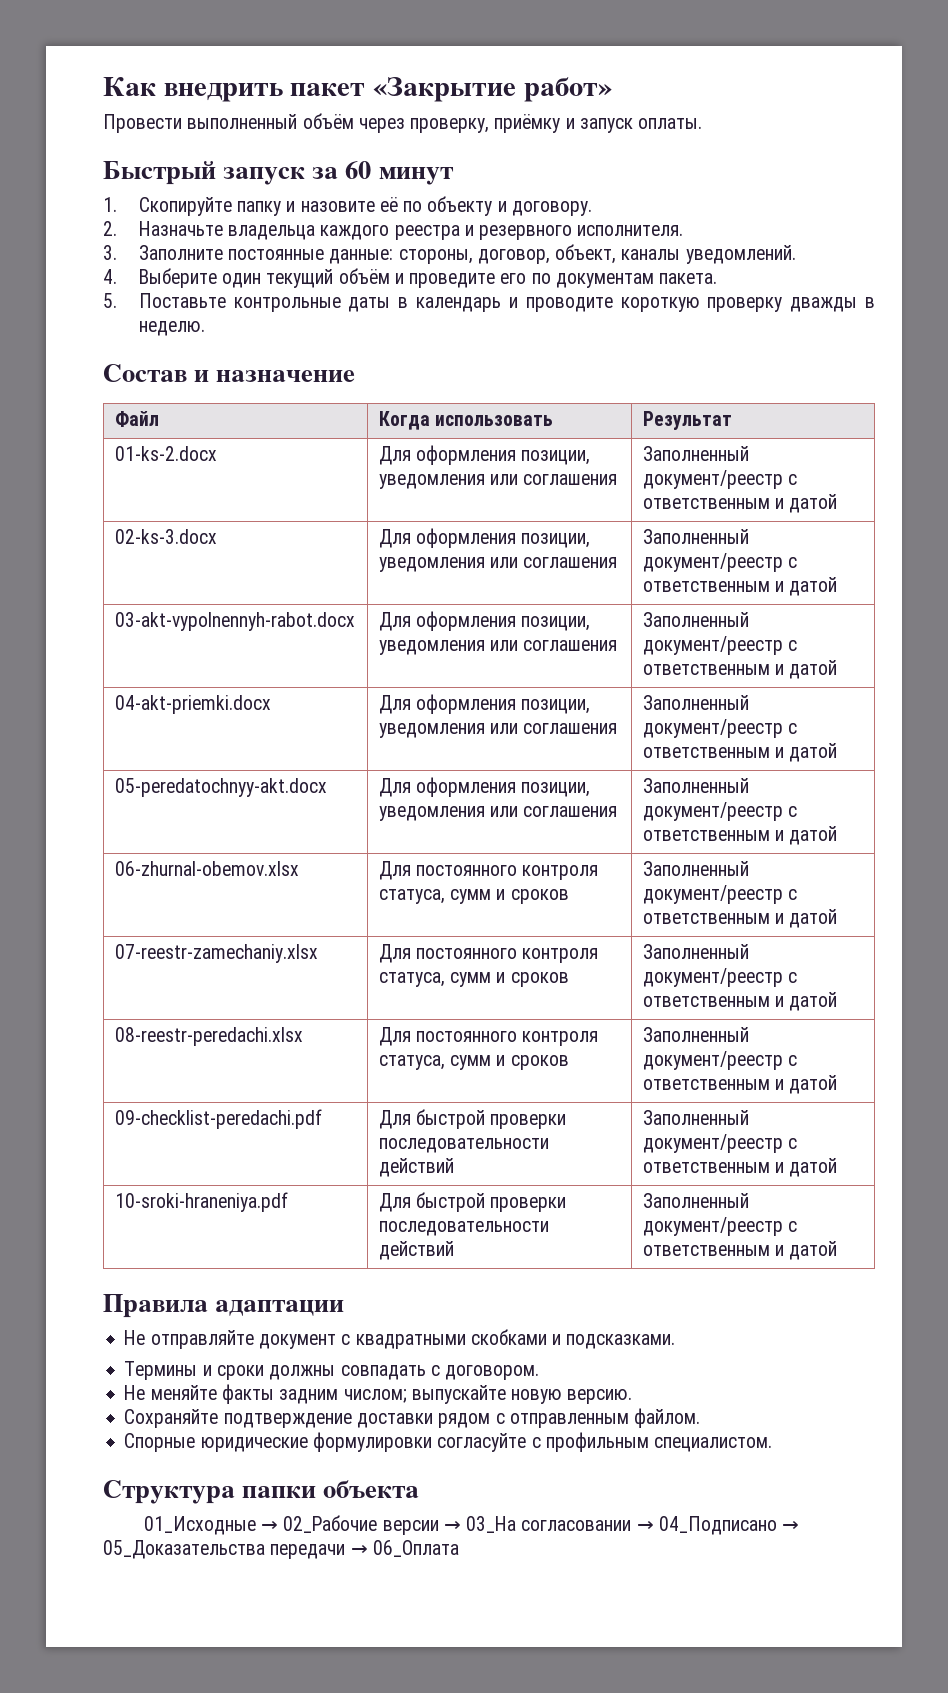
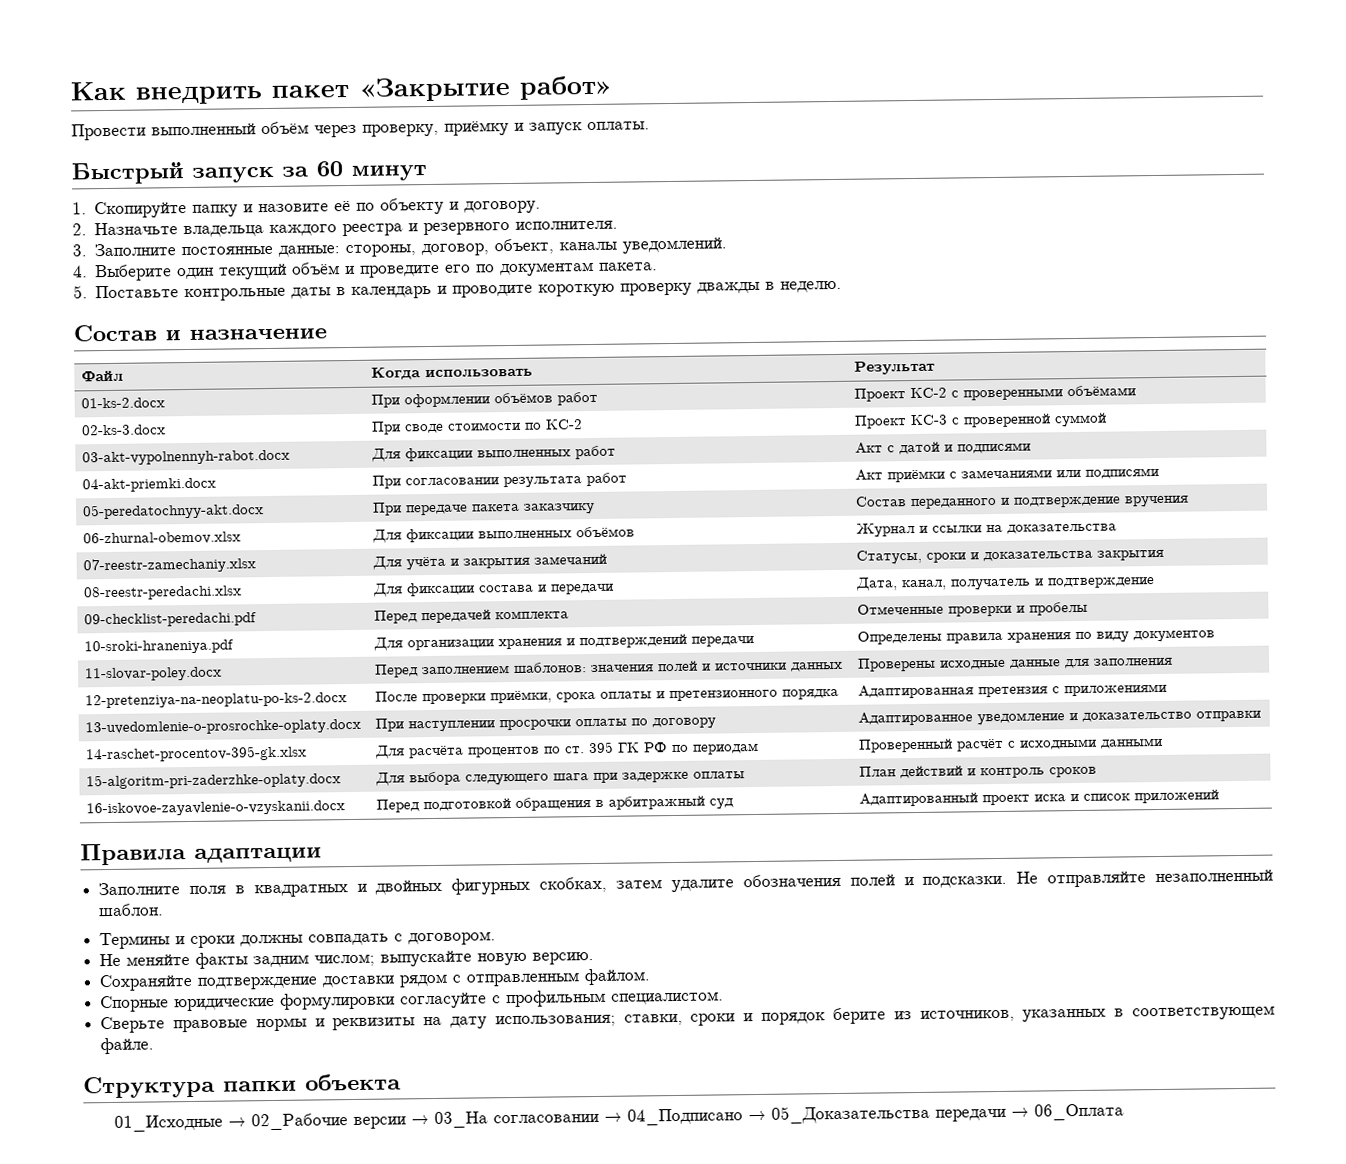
[378,445,591,465] [378,474,618,489] [642,446,749,461] [642,470,798,489] [642,494,838,513] [114,529,217,544] [378,528,591,548] [378,557,618,572] [642,529,749,544] [642,553,798,572] [642,577,838,596] [114,612,355,631] [378,611,591,631] [378,640,618,655] [642,612,749,627] [642,636,798,655] [642,660,838,679] [114,695,271,714] [378,694,591,714] [378,723,618,738] [642,695,749,710] [642,719,798,738] [642,743,838,762] [114,778,327,797] [378,777,591,797] [378,806,618,821] [642,778,749,793] [642,802,798,821] [642,826,838,845] [114,861,299,876] [378,861,599,880] [378,889,569,904] [642,861,749,876] [642,885,798,904] [642,909,838,928] [114,944,318,963] [378,944,599,963] [378,972,569,987] [642,944,749,959] [642,968,798,987] [642,992,838,1011] [114,1027,303,1046] [378,1027,599,1046] [378,1055,569,1070] [642,1027,749,1042] [642,1051,798,1070] [642,1075,838,1094] [114,1109,322,1129] [378,1109,567,1129] [378,1138,549,1153] [378,1158,454,1177] [642,1110,749,1125] [642,1134,798,1153] [642,1158,838,1177] [114,1192,288,1212] [378,1192,567,1212] [378,1221,549,1236] [378,1241,454,1260] [642,1193,749,1208] [642,1217,798,1236] [642,1241,838,1260] [103,1294,345,1318] [124,1329,676,1349] Для оформления позиции, уведомления или соглашения | Заполненный документ/реестр с ответственным и датой // 02-ks-3.docx | Для оформления позиции, уведомления или соглашения | Заполненный документ/реестр с ответственным и датой // 03-akt-vypolnennyh-rabot.docx | Для оформления позиции, уведомления или соглашения | Заполненный документ/реестр с ответственным и датой // 04-akt-priemki.docx | Для оформления позиции, уведомления или соглашения | Заполненный документ/реестр с ответственным и датой // 05-peredatochnyy-akt.docx | Для оформления позиции, уведомления или соглашения | Заполненный документ/реестр с ответственным и датой // 06-zhurnal-obemov.xlsx | Для постоянного контроля статуса, сумм и сроков | Заполненный документ/реестр с ответственным и датой // 07-reestr-zamechaniy.xlsx | Для постоянного контроля статуса, сумм и сроков | Заполненный документ/реестр с ответственным и датой // 08-reestr-peredachi.xlsx | Для постоянного контроля статуса, сумм и сроков | Заполненный документ/реестр с ответственным и датой // 09-checklist-peredachi.pdf | Для быстрой проверки последовательности действий | Заполненный документ/реестр с ответственным и датой // 10-sroki-hraneniya.pdf | Для быстрой проверки последовательности действий | Заполненный документ/реестр с ответственным и датой // Правила адаптации // Не отправляйте документ с квадратными скобками и подсказками. -> [371,391,599,408] [854,385,1137,402] [82,424,167,436] [371,419,584,435] [854,412,1108,429] [82,449,291,466] [371,445,617,462] [855,441,1032,455] [82,477,217,493] [372,472,628,489] [855,467,1160,483] [83,503,265,520] [372,502,596,516] [855,495,1190,510] [83,531,242,546] [372,526,636,543] [856,522,1118,538] [83,557,257,574] [372,553,608,571] [856,549,1165,565] [84,585,243,601] [372,582,615,597] [855,577,1156,591] [84,612,258,628] [374,609,570,624] [857,601,1089,617] [84,639,235,655] [373,633,755,651] [857,629,1216,645] [85,666,223,682] [375,660,844,678] [857,657,1174,672] [85,692,348,709] [375,688,840,705] [858,683,1168,699] [85,718,362,736] [375,717,717,733] [858,710,1262,726] [86,745,308,763] [375,741,760,759] [858,737,1164,753] [86,772,342,790] [375,771,746,786] [859,765,1098,779] [86,800,346,817] [376,795,735,813] [859,789,1220,807] [80,843,322,866] [98,869,1273,898] [98,903,165,917] При оформлении объёмов работ | Проект КС-2 с проверенными объёмами // 02-ks-3.docx | При своде стоимости по КС-2 | Проект КС-3 с проверенной суммой // 03-akt-vypolnennyh-rabot.docx | Для фиксации выполненных работ | Акт с датой и подписями // 04-akt-priemki.docx | При согласовании результата работ | Акт приёмки с замечаниями или подписями // 05-peredatochnyy-akt.docx | При передаче пакета заказчику | Состав переданного и подтверждение вручения // 06-zhurnal-obemov.xlsx | Для фиксации выполненных объёмов | Журнал и ссылки на доказательства // 07-reestr-zamechaniy.xlsx | Для учёта и закрытия замечаний | Статусы, сроки и доказательства закрытия // 08-reestr-peredachi.xlsx | Для фиксации состава и передачи | Дата, канал, получатель и подтверждение // 09-checklist-peredachi.pdf | Перед передачей комплекта | Отмеченные проверки и пробелы // 10-sroki-hraneniya.pdf | Для организации хранения и подтверждений передачи | Определены правила хранения по виду документов // 11-slovar-poley.docx | Перед заполнением шаблонов: значения полей и источники данных | Проверены исходные данные для заполнения // 12-pretenziya-na-neoplatu-po-ks-2.docx | После проверки приёмки, срока оплаты и претензионного порядка | Адаптированная претензия с приложениями // 13-uvedomlenie-o-prosrochke-oplaty.docx | При наступлении просрочки оплаты по договору | Адаптированное уведомление и доказательство отправки // 14-raschet-procentov-395-gk.xlsx | Для расчёта процентов по ст. 395 ГК РФ по периодам | Проверенный расчёт с исходными данными // 15-algoritm-pri-zaderzhke-oplaty.docx | Для выбора следующего шага при задержке оплаты | План действий и контроль сроков // 16-iskovoe-zayavlenie-o-vzyskanii.docx | Перед подготовкой обращения в арбитражный суд | Адаптированный проект иска и список приложений // Правила адаптации // Заполните поля в квадратных и двойных фигурных скобках, затем удалите обозначения полей и подсказки. Не отправляйте незаполненный шаблон.
(773, 1444) none -> [100,1005,1275,1034] [100,1037,155,1055] // Сверьте правовые нормы и реквизиты на дату использования; ставки, сроки и порядок берите из источников, указанных в соответствующем файле.

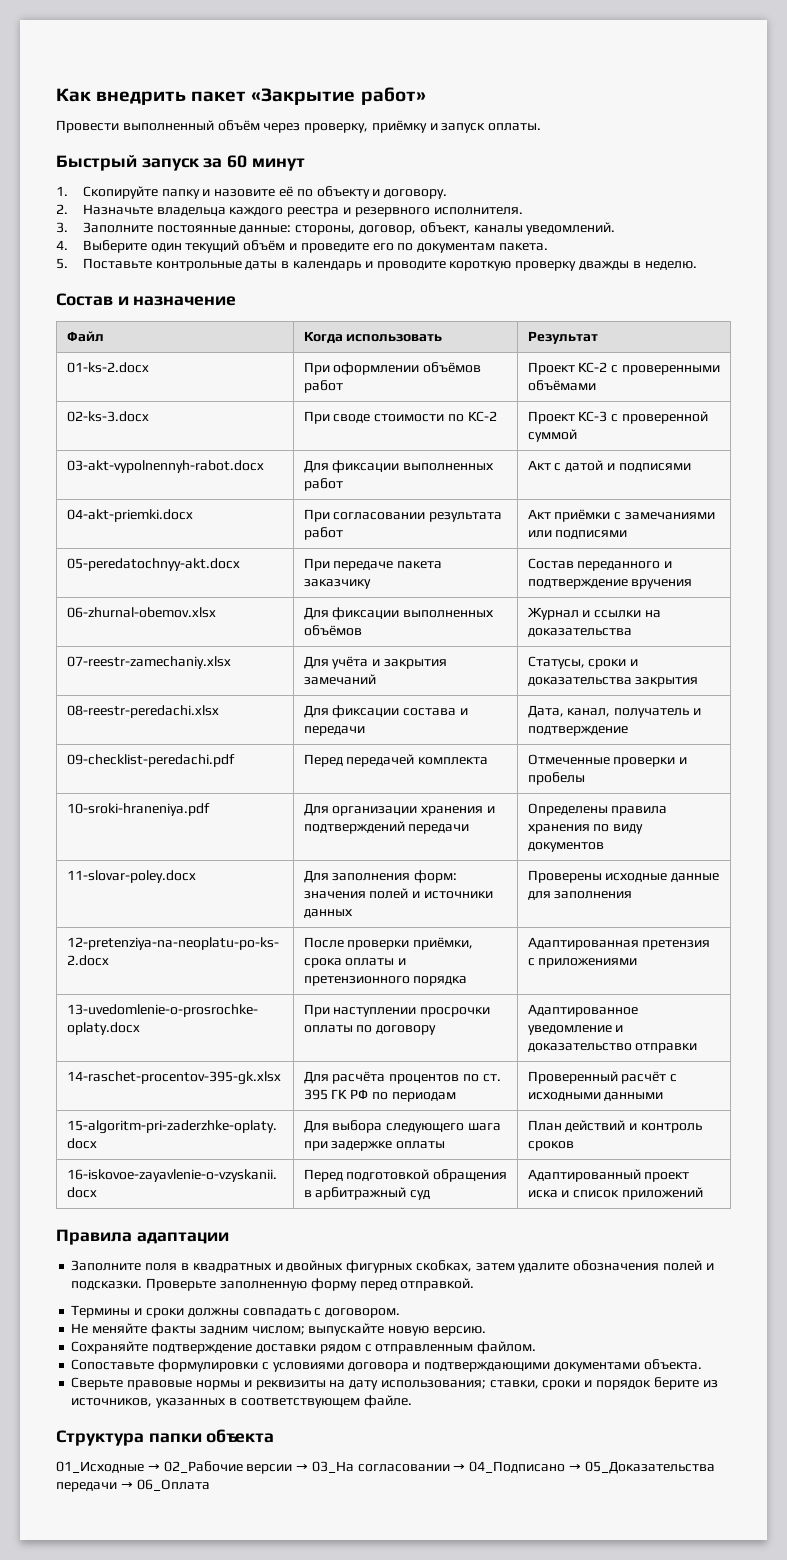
[375,662,588,678] Перед заполнением шаблонов: -> [303,870,458,883] Для заполнения форм:
[1016,869,1273,888] [98,903,165,917] Не отправляйте незаполненный шаблон. -> [146,1278,475,1291] Проверьте заполненную форму перед отправкой.
[100,989,725,1013] Спорные юридические формулировки согласуйте с профильным специалистом. -> [71,1359,702,1372] Сопоставьте формулировки с условиями договора и подтверждающими документами объекта.

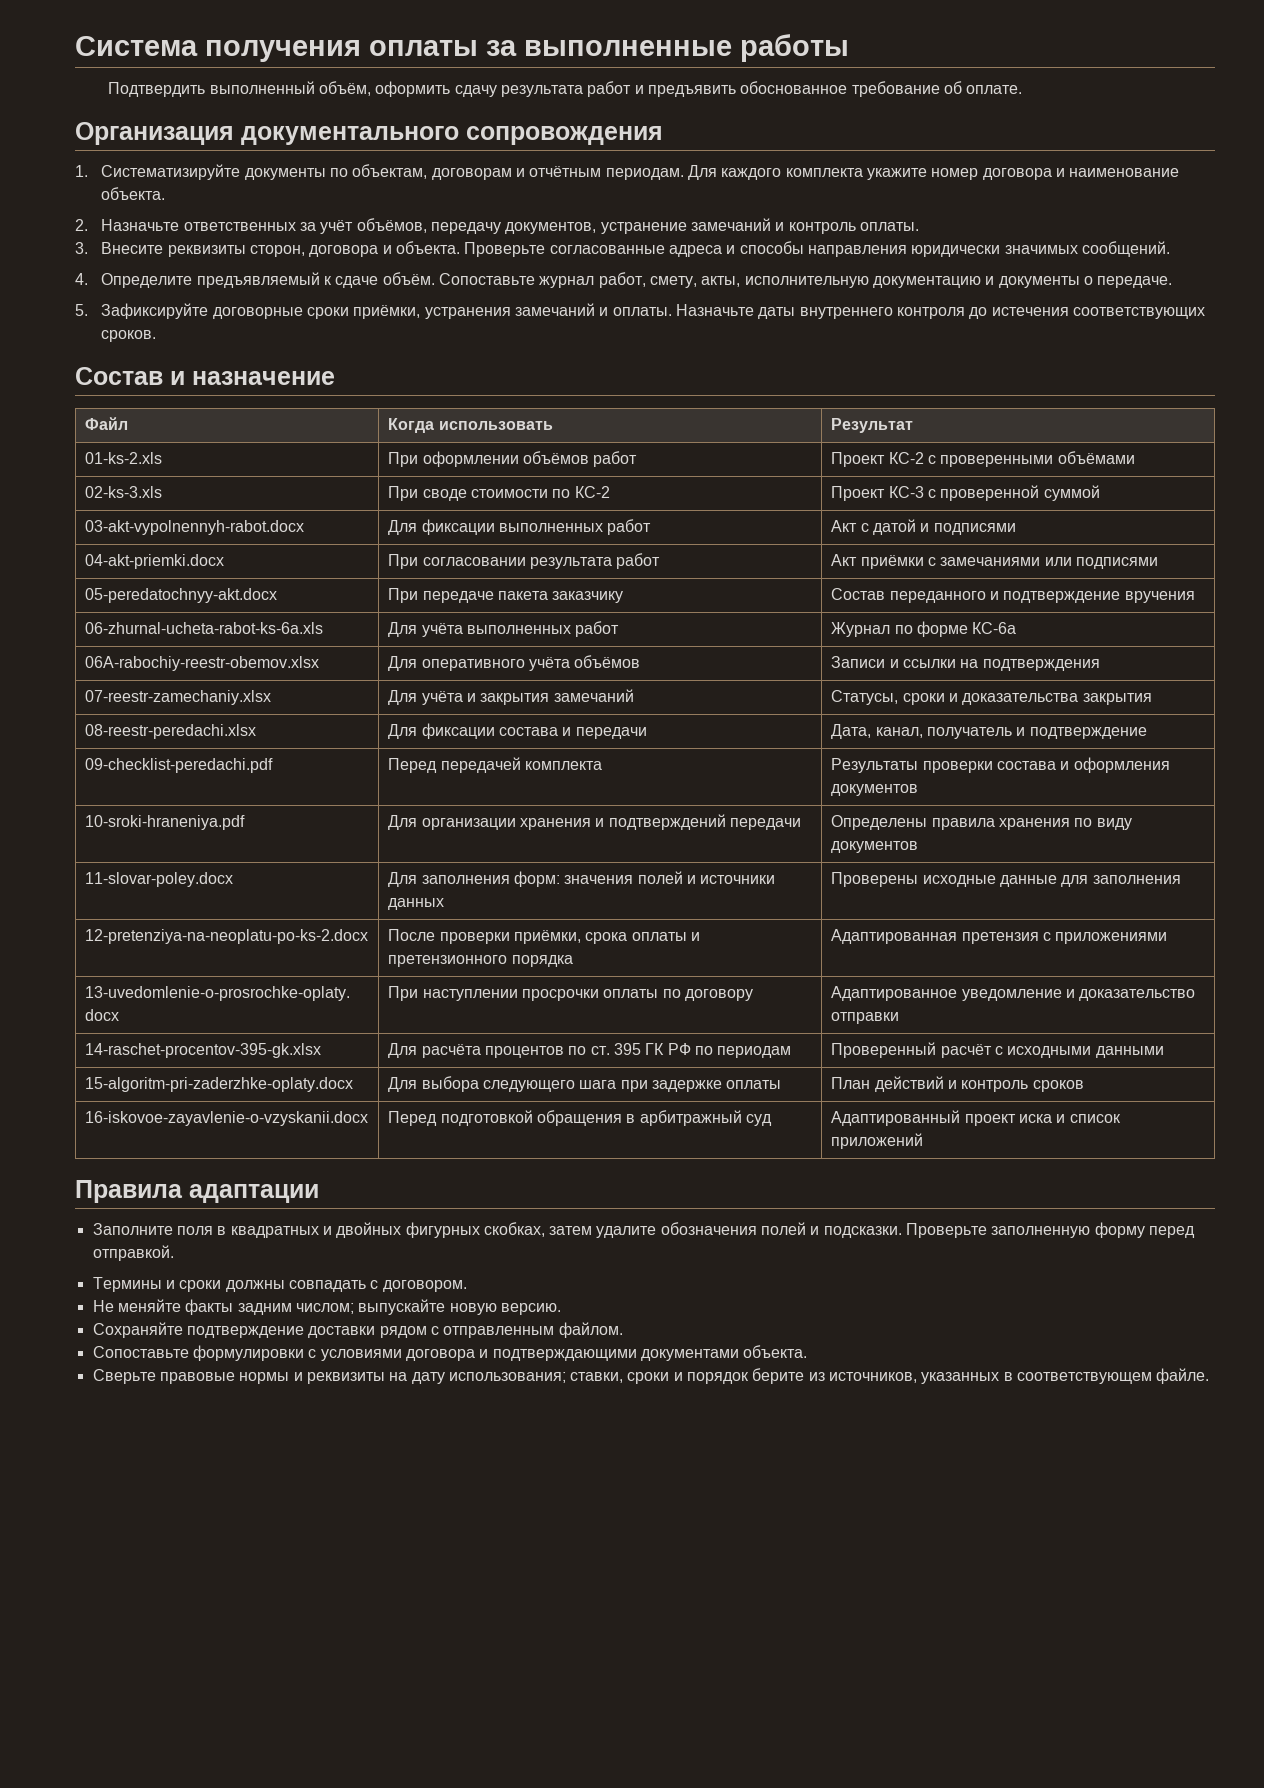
[56,87,426,105] [56,120,542,133] [56,155,305,171] [56,186,448,199] [56,204,523,217] [56,222,616,235] [56,240,548,253] [56,258,697,271] Как внедрить пакет «Закрытие работ» // Провести выполненный объём через проверку, приёмку и запуск оплаты. // Быстрый запуск за 60 минут // 1. Скопируйте папку и назовите её по объекту и договору. // 2. Назначьте владельца каждого реестра и резервного исполнителя. // 3. Заполните постоянные данные: стороны, договор, объект, каналы уведомлений. // 4. Выберите один текущий объём и проведите его по документам пакета. // 5. Поставьте контрольные даты в календарь и проводите короткую проверку дважды в неделю. -> [75,34,849,62] [108,81,1023,97] [75,122,663,145] [75,164,1180,180] [101,187,166,200] [75,218,919,234] [75,241,1170,257] [75,272,1173,288] [75,303,1205,319] [101,330,157,342] Система получения оплаты за выполненные работы // Подтвердить выполненный объём, оформить сдачу результата работ и предъявить обоснованное требование об оплате. // Организация документального сопровождения // 1. Систематизируйте документы по объектам, договорам и отчётным периодам. Для каждого комплекта укажите номер договора и наименование объекта. // 2. Назначьте ответственных за учёт объёмов, передачу документов, устранение замечаний и контроль оплаты. // 3. Внесите реквизиты сторон, договора и объекта. Проверьте согласованные адреса и способы направления юридически значимых сообщений. // 4. Определите предъявляемый к сдаче объём. Сопоставьте журнал работ, смету, акты, исполнительную документацию и документы о передаче. // 5. Зафиксируйте договорные сроки приёмки, устранения замечаний и оплаты. Назначьте даты внутреннего контроля до истечения соответствующих сроков.
[66,362,149,373] 01-ks-2.docx -> [85,452,163,464] 01-ks-2.xls
[66,411,149,422] 02-ks-3.docx -> [85,486,163,498] 02-ks-3.xls
[66,607,216,618] [303,607,495,620] 06-zhurnal-obemov.xlsx | Для фиксации выполненных -> [85,622,324,634] [388,621,620,637] [831,621,1017,637] [85,656,320,671] [388,656,571,671] 06-zhurnal-ucheta-rabot-ks-6a.xls | Для учёта выполненных работ | Журнал по форме КС-6а // 06A-rabochiy-reestr-obemov.xlsx | Для оперативного учёта
[526,607,579,620] Журнал -> [831,656,886,668] Записи
[527,628,632,637] доказательства -> [982,659,1100,671] подтверждения
[527,754,688,767] [527,772,585,785] Отмеченные проверки и пробелы -> [831,757,1170,773] [831,784,919,796] Результаты проверки состава и оформления документов
[56,1429,275,1446] [56,1461,715,1474] [56,1479,210,1492] // Структура папки объекта // 01_Исходные → 02_Рабочие версии → 03_На согласовании → 04_Подписано → 05_Доказательства передачи → 06_Оплата -> (1210, 1376) none

